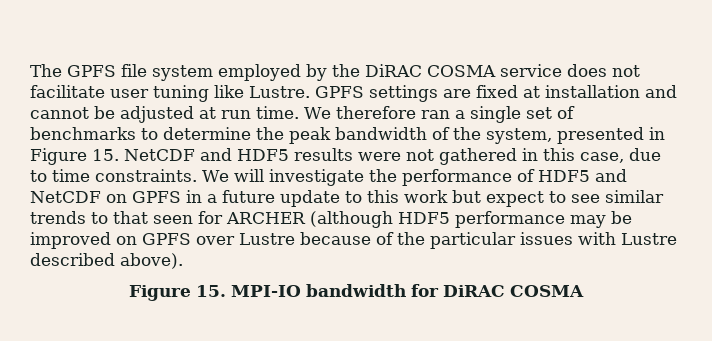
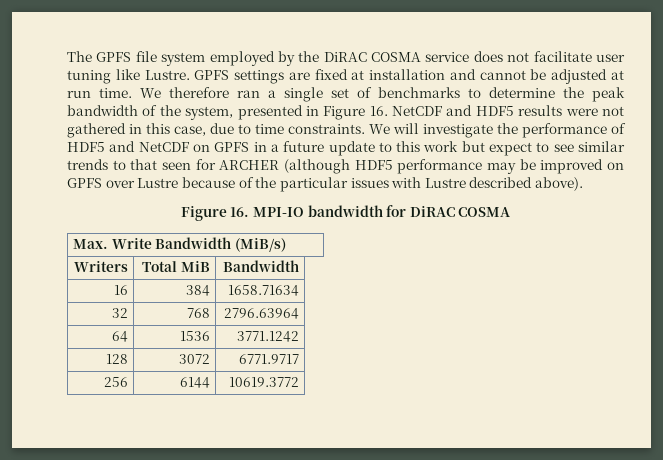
[92,149,119,161] 15. -> [369,106,388,116] 16.
[196,285,226,297] 15. -> [230,207,250,217] 16.
(584, 291) none -> [72,237,286,252] [74,261,129,272] [142,261,211,272] [223,260,300,272] [114,285,129,295] [186,285,211,296] [228,285,300,296] [112,308,129,318] [187,308,211,318] [224,308,300,319] [112,331,129,342] [180,331,211,341] [237,331,300,342] [106,354,129,364] [179,354,211,364] [239,354,300,364] [104,377,129,387] [180,377,211,388] [229,377,300,387] // Max. Write Bandwidth (MiB/s) // Writers | Total MiB | Bandwidth // 16 | 384 | 1658.71634 // 32 | 768 | 2796.63964 // 64 | 1536 | 3771.1242 // 128 | 3072 | 6771.9717 // 256 | 6144 | 10619.3772

